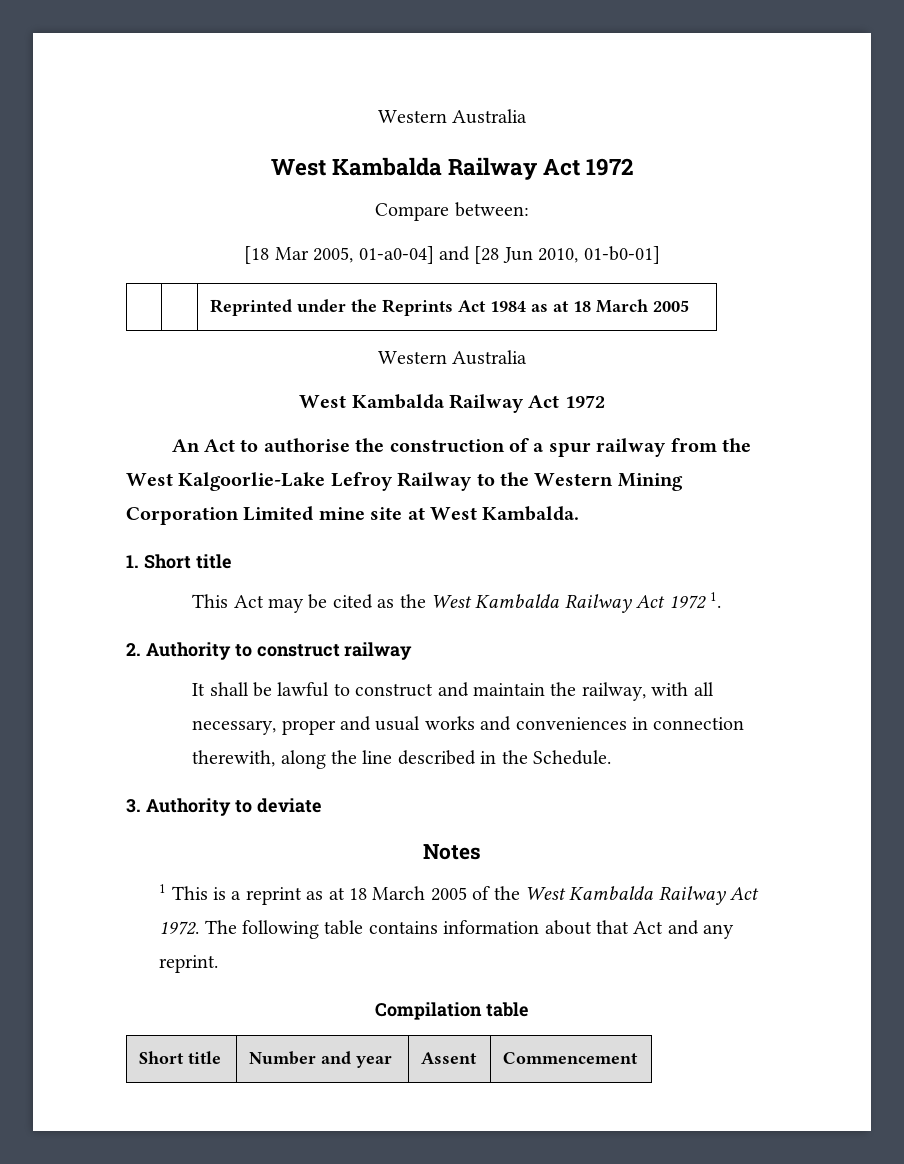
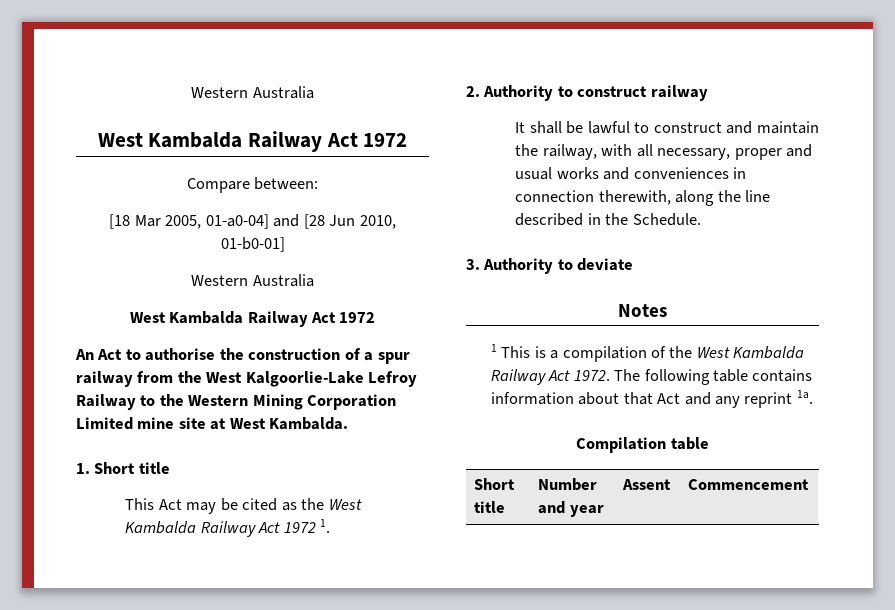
[209,299,689,316] // | | Reprinted under the Reprints Act 1984 as at 18 March 2005 -> (285, 244) none
[245,886,467,905] reprint as at 18 March 2005 -> [562,346,647,362] compilation
[159,955,219,973] reprint. -> [744,390,813,408] reprint 1a.

